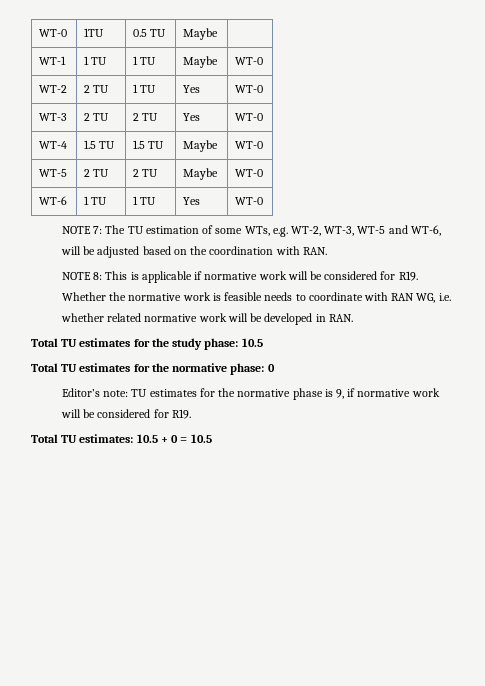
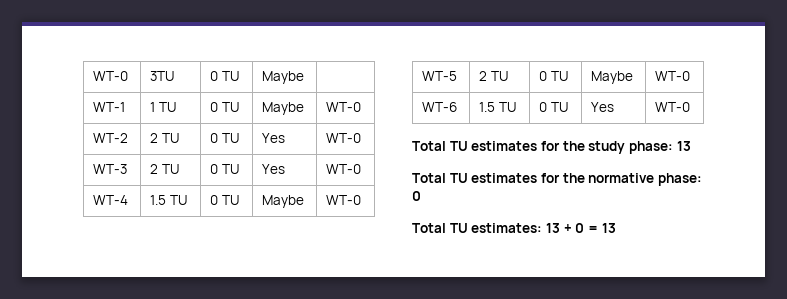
[84,28,105,37] [133,29,148,37] 1TU | 0.5 -> [150,71,175,81] [210,71,219,81] 3TU | 0
[133,56,139,65] 1 -> [210,102,219,112] 0
[133,84,139,93] 1 -> [210,133,219,143] 0
[133,113,140,121] 2 -> [210,164,219,174] 0
[133,140,146,149] 1.5 -> [210,195,219,205] 0
[133,169,140,177] 2 -> [539,71,548,81] 0
[84,196,108,205] [133,196,157,205] [183,197,201,205] [235,197,264,205] [61,225,441,237] [60,246,327,258] [61,271,418,283] [61,292,451,303] [60,313,353,325] 1 TU | 1 TU | Yes | WT-0 // NOTE 7: The TU estimation of some WTs, e.g. WT-2, WT-3, WT-5 and WT-6, will be adjusted based on the coordination with RAN. // NOTE 8: This is applicable if normative work will be considered for R19. Whether the normative work is feasible needs to coordinate with RAN WG, i.e. whether related normative work will be developed in RAN. -> [479,102,516,112] [539,102,568,112] [591,102,615,112] [655,102,691,112] 1.5 TU | 0 TU | Yes | WT-0
[241,338,263,347] 10.5 -> [676,141,691,151] 13
[61,388,440,400] [60,409,191,419] // Editor’s note: TU estimates for the normative phase is 9, if normative work will be considered for R19. -> (421, 196) none
[136,434,158,443] 10.5 -> [545,223,560,233] 13
[190,434,212,443] 10.5 -> [601,223,616,233] 13

